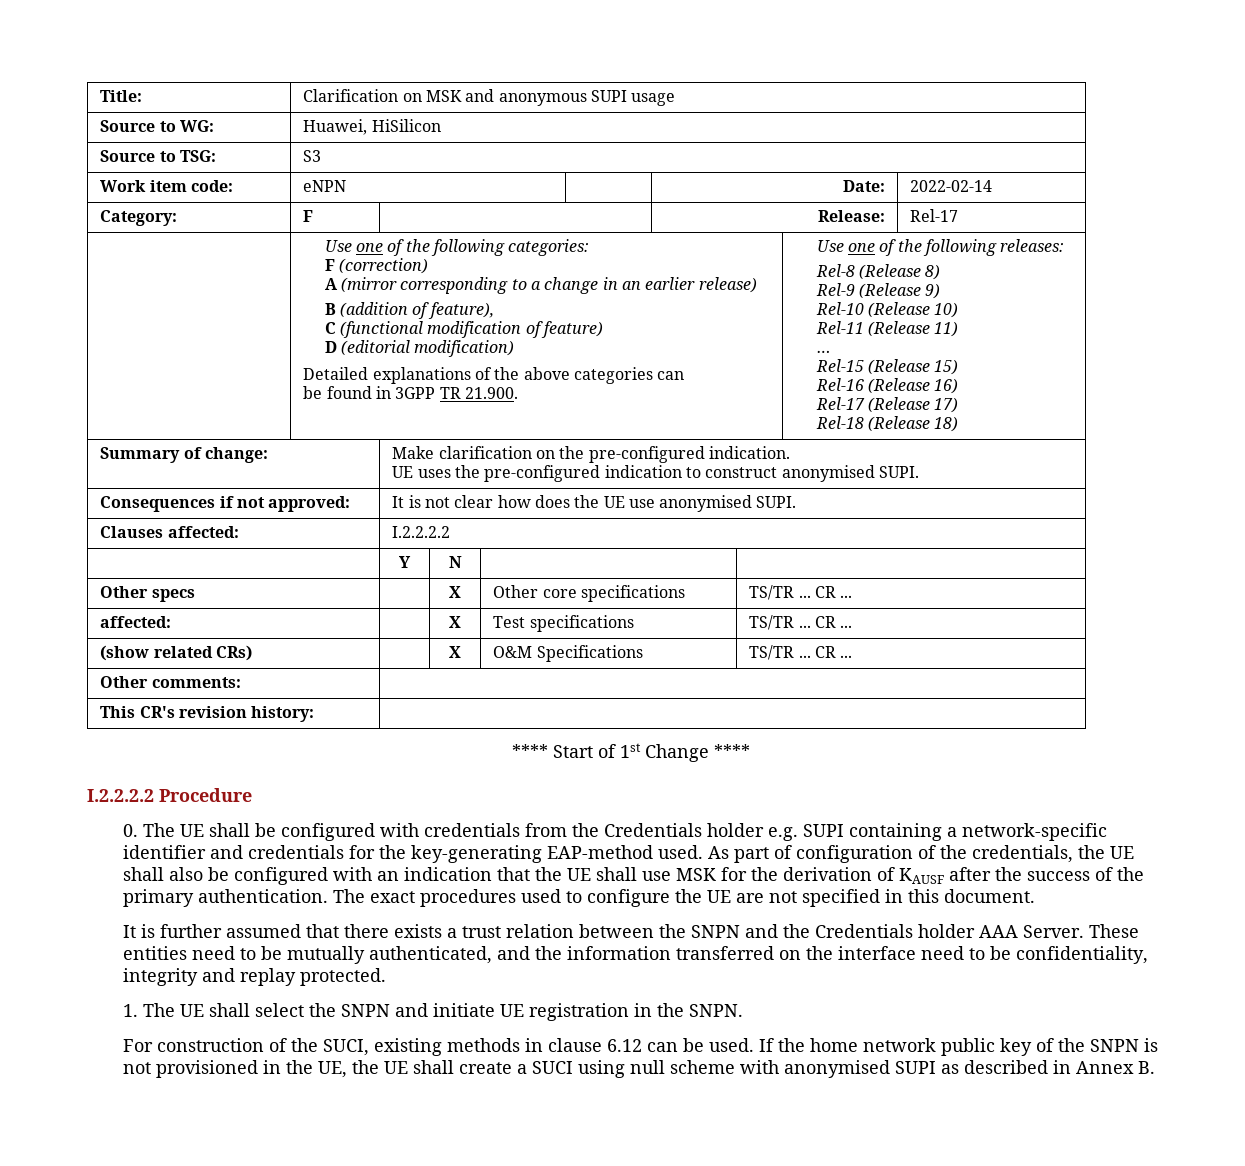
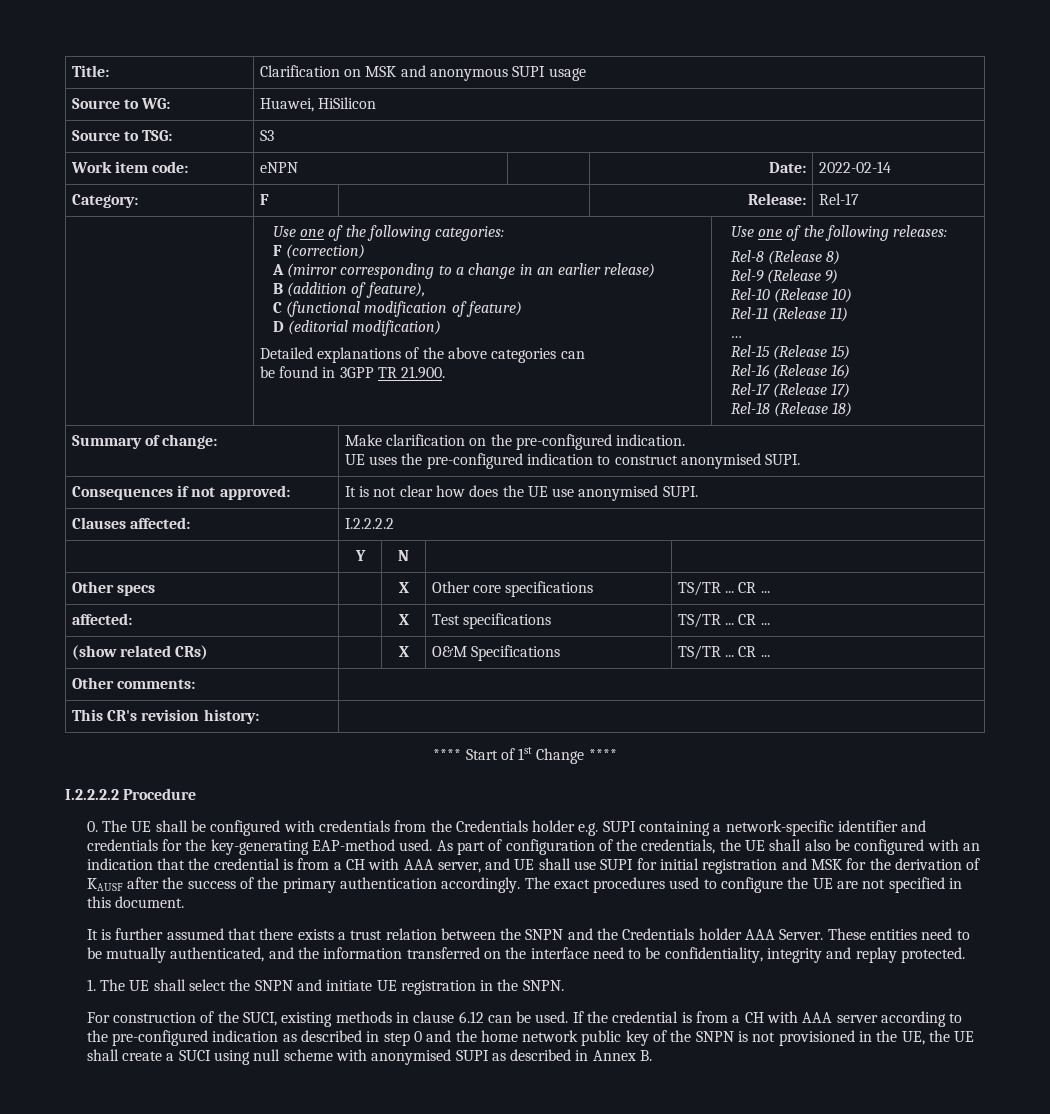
[566,867,671,881] UE shall use -> [213,858,807,874] credential is from a CH with AAA server, and UE shall use SUPI for initial registration and
[197,889,328,903] authentication. -> [339,877,521,893] authentication accordingly.
(805, 1045) none -> [612,1011,963,1027] [86,1030,477,1046] credential is from a CH with AAA server according to the pre-configured indication as described in step 0 and the

